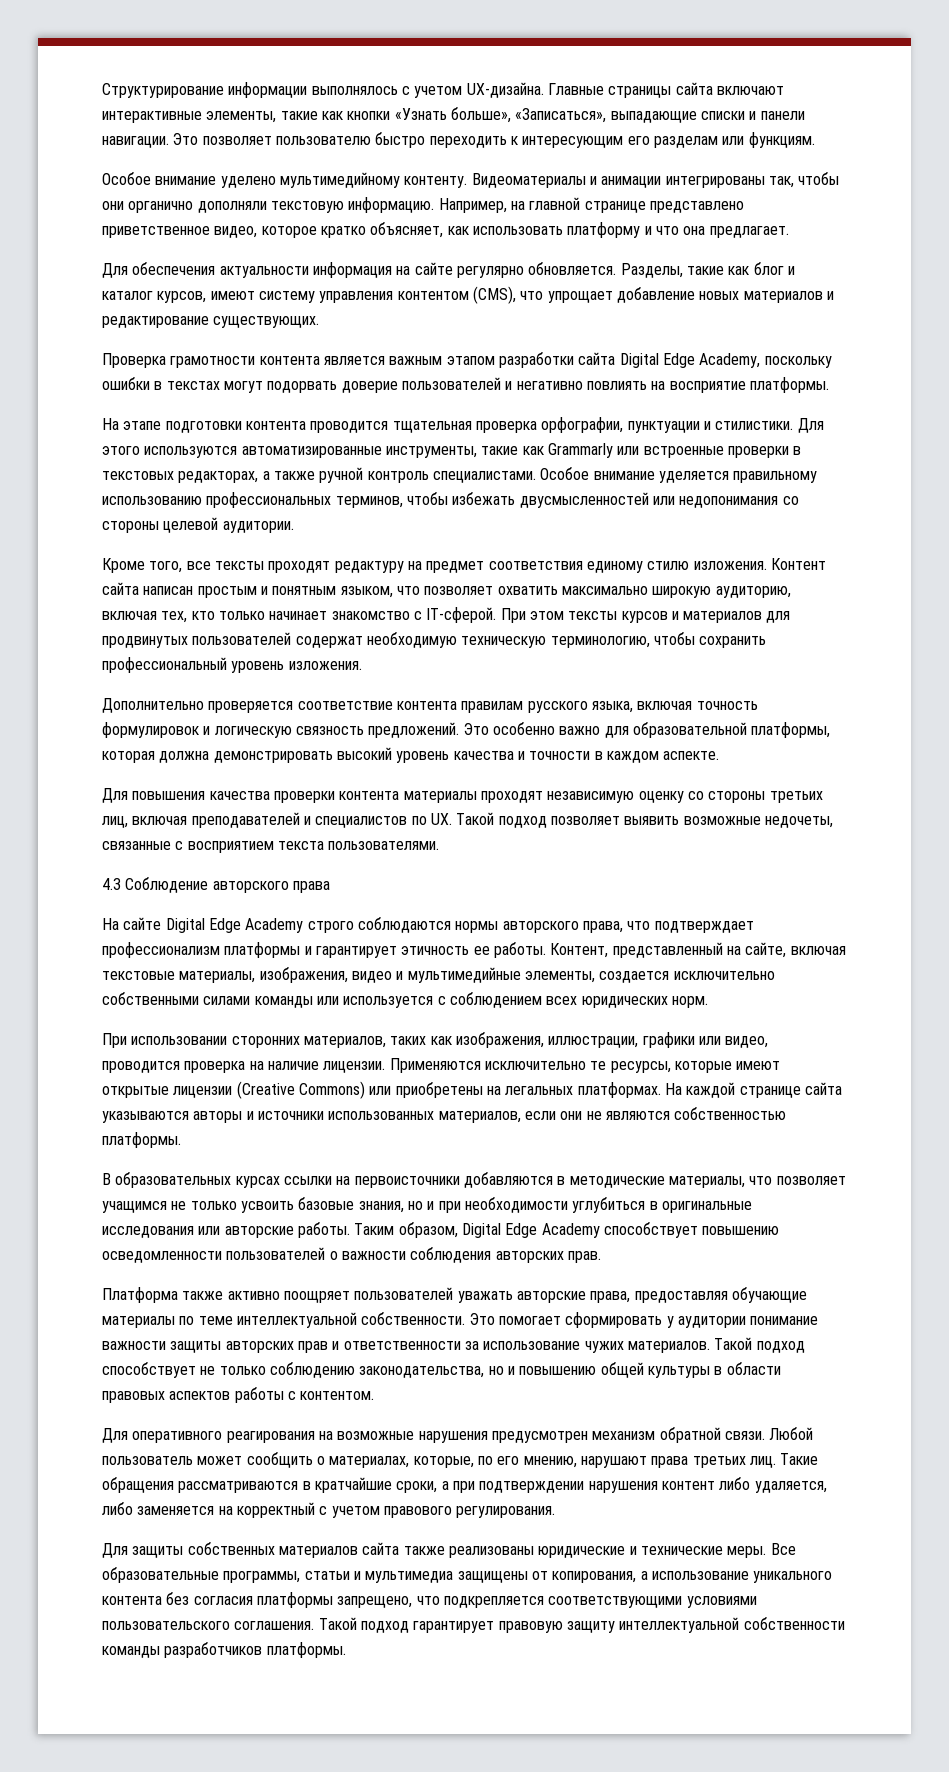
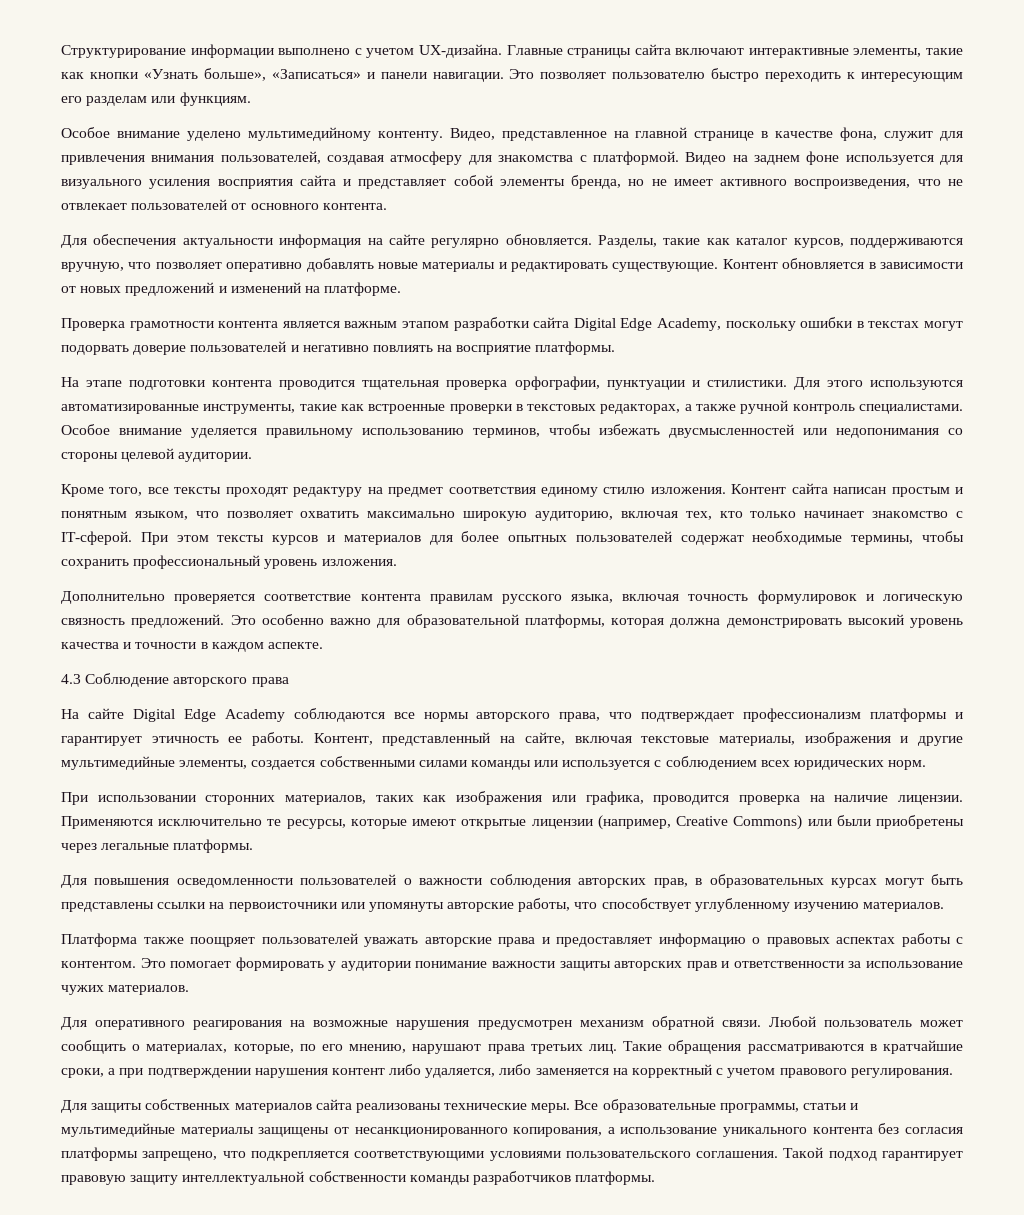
[311,86,398,95] выполнялось -> [278,48,351,55] выполнено
[515,108,745,123] «Записаться», выпадающие списки -> [271,69,361,79] «Записаться»
[471,172,840,188] [102,197,744,213] [102,222,789,238] Видеоматериалы и анимации интегрированы так, чтобы они органично дополняли текстовую информацию. Например, на главной странице представлено приветственное видео, которое кратко объясняет, как использовать платформу и что она предлагает. -> [449,127,964,141] [61,151,964,165] [61,175,963,189] [61,199,387,210] Видео, представленное на главной странице в качестве фона, служит для привлечения внимания пользователей, создавая атмосферу для знакомства с платформой. Видео на заднем фоне используется для визуального усиления восприятия сайта и представляет собой элементы бренда, но не имеет активного воспроизведения, что не отвлекает пользователей от основного контента.
[753,262,795,275] [102,286,834,304] [102,316,320,328] блог и каталог курсов, имеют систему управления контентом (CMS), что упрощает добавление новых материалов и редактирование существующих. -> [736,238,963,248] [61,258,963,272] [61,282,402,296] каталог курсов, поддерживаются вручную, что позволяет оперативно добавлять новые материалы и редактировать существующие. Контент обновляется в зависимости от новых предложений и изменений на платформе.
[547,443,640,458] Grammarly или -> (364, 407) none
[206,492,332,508] профессиональных -> (464, 431) none
[102,632,650,648] продвинутых пользователей содержат необходимую техническую терминологию, -> [461,531,914,545] более опытных пользователей содержат необходимые термины,
[102,788,823,803] [102,812,833,828] [102,841,440,853] // Для повышения качества проверки контента материалы проходят независимую оценку со стороны третьих лиц, включая преподавателей и специалистов по UX. Такой подход позволяет выявить возможные недочеты, связанные с восприятием текста пользователями. -> (323, 645) none
[307,917,451,933] строго соблюдаются -> [293,708,415,722] соблюдаются все
[259,967,404,983] изображения, видео и -> [804,732,964,746] изображения и другие
[673,971,775,980] исключительно -> (316, 765) none
[455,1032,769,1048] изображения, иллюстрации, графики или видео, -> [456,791,644,805] изображения или графика,
[236,1081,842,1099] [102,1107,787,1123] [102,1132,181,1148] [102,1172,846,1188] [102,1197,752,1213] [102,1222,780,1238] (Creative Commons) или приобретены на легальных платформах. На каждой странице сайта указываются авторы и источники использованных материалов, если они не являются собственностью платформы. // В образовательных курсах ссылки на первоисточники добавляются в методические материалы, что позволяет учащимся не только усвоить базовые знания, но и при необходимости углубиться в оригинальные исследования или авторские работы. Таким образом, Digital Edge Academy способствует повышению -> [597,815,965,830] [61,839,254,853] [61,875,170,888] (например, Creative Commons) или были приобретены через легальные платформы. // Для повышения
[567,1251,601,1263] прав. -> [653,874,963,888] [61,898,945,912] прав, в образовательных курсах могут быть представлены ссылки на первоисточники или упомянуты авторские работы, что способствует углубленному изучению материалов.
[227,1291,280,1300] активно -> (184, 940) none
[590,1287,807,1303] [102,1312,466,1328] права, предоставляя обучающие материалы по теме интеллектуальной собственности. -> [498,933,963,947] [61,961,136,968] права и предоставляет информацию о правовых аспектах работы с контентом.
[565,1312,663,1328] сформировать -> [235,957,324,971] формировать
[714,1337,805,1353] [102,1362,781,1378] [102,1387,375,1403] Такой подход способствует не только соблюдению законодательства, но и повышению общей культуры в области правовых аспектов работы с контентом. -> (190, 990) none
[403,1546,637,1558] также реализованы юридические и -> [355,1103,441,1113] реализованы
[365,1571,454,1583] мультимедиа -> [61,1123,254,1137] мультимедийные материалы
(548, 1575) none -> [354,1127,508,1137] несанкционированного

